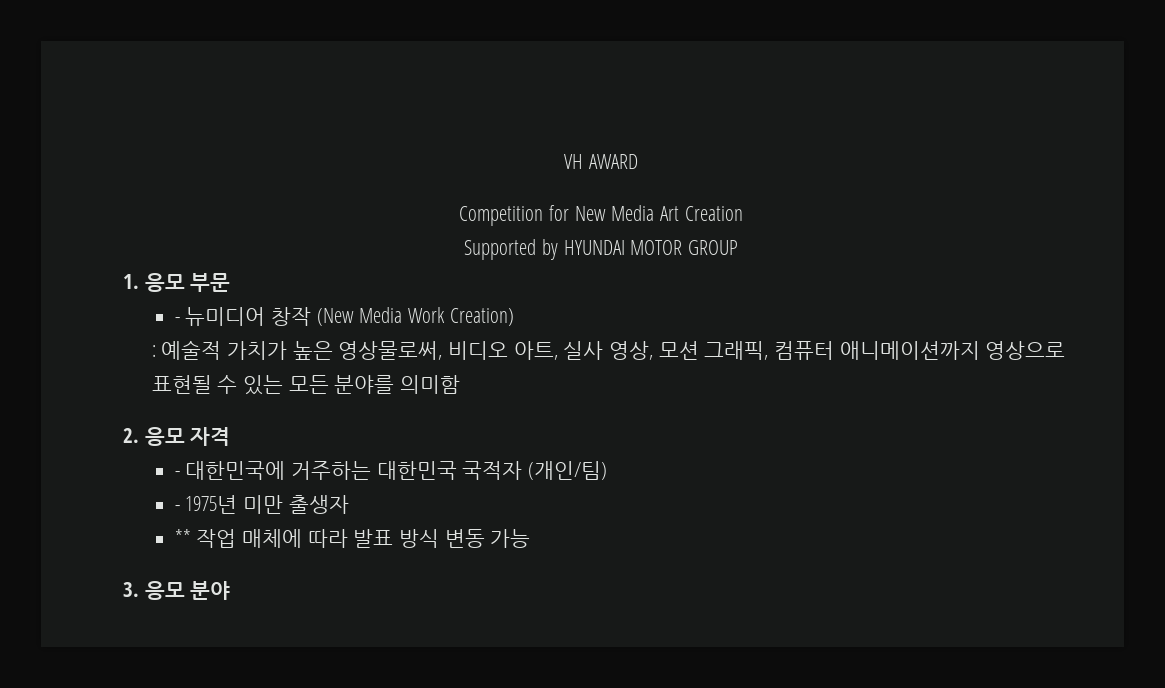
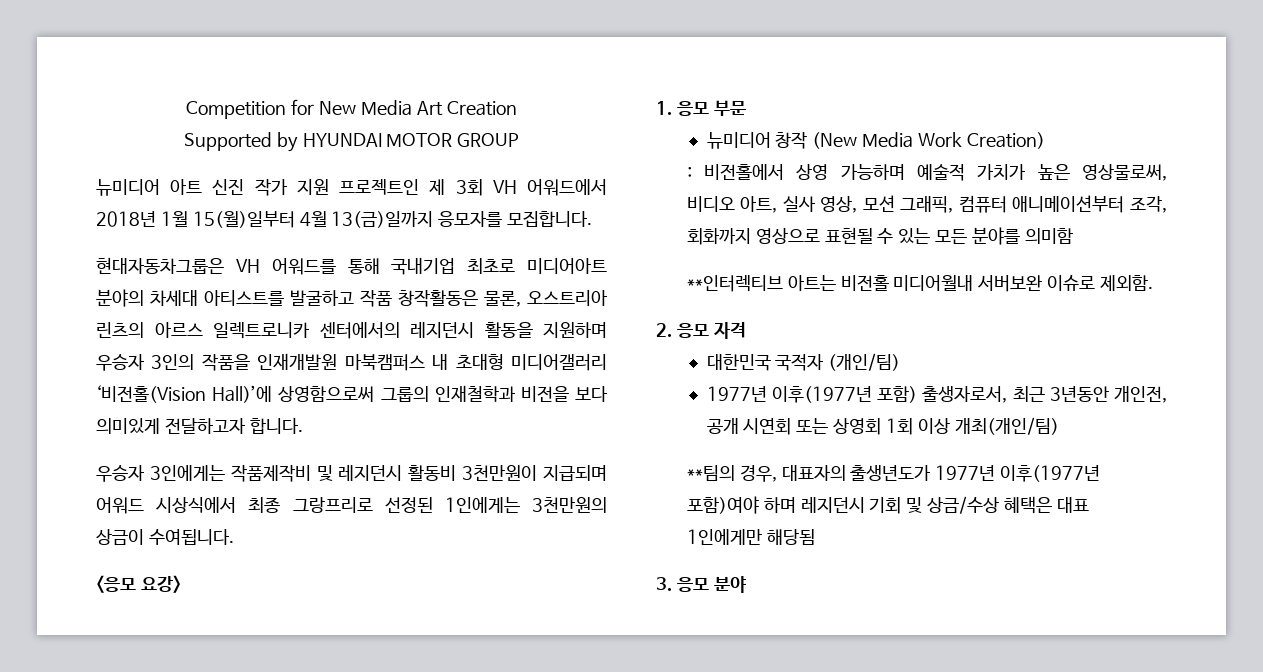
[564,154,638,169] VH AWARD // -> (186, 110) none
(738, 247) none -> [96,178,607,196] [96,211,593,228] [96,257,607,275] [96,289,608,307] [96,322,607,339] [96,353,608,371] [96,385,609,403] [96,418,303,434] [96,464,607,482] [96,497,608,514] [96,529,234,545] [96,575,181,593] // 뉴미디어 아트 신진 작가 지원 프로젝트인 제 3회 VH 어워드에서 2018년 1월 15(월)일부터 4월 13(금)일까지 응모자를 모집합니다. // 현대자동차그룹은 VH 어워드를 통해 국내기업 최초로 미디어아트 분야의 차세대 아티스트를 발굴하고 작품 창작활동은 물론, 오스트리아 린츠의 아르스 일렉트로니카 센터에서의 레지던시 활동을 지원하며 우승자 3인의 작품을 인재개발원 마북캠퍼스 내 초대형 미디어갤러리 ‘비전홀(Vision Hall)’에 상영함으로써 그룹의 인재철학과 비전을 보다 의미있게 전달하고자 합니다. // 우승자 3인에게는 작품제작비 및 레지던시 활동비 3천만원이 지급되며 어워드 시상식에서 최종 그랑프리로 선정된 1인에게는 3천만원의 상금이 수여됩니다. // <응모 요강>
[174,317,180,323] - -> (746, 108) none
(156, 351) none -> [704,164,905,180] 비전홀에서 상영 가능하며
[839,341,980,360] 애니메이션까지 -> [1012,195,1167,213] [686,227,751,245] 애니메이션부터 조각, 회화까지
(460, 384) none -> [686,275,1153,292] // **인터렉티브 아트는 비전홀 미디어월내 서버보완 이슈로 제외함.
[174,461,371,480] - 대한민국에 거주하는 -> (746, 330) none
[174,495,349,514] [174,529,531,548] - 1975년 미만 출생자 // ** 작업 매체에 따라 발표 방식 변동 가능 -> [706,386,1167,403] [706,417,1059,435] [686,465,1101,482] [686,496,1089,514] [686,529,815,545] 1977년 이후(1977년 포함) 출생자로서, 최근 3년동안 개인전, 공개 시연회 또는 상영회 1회 이상 개최(개인/팀) // **팀의 경우, 대표자의 출생년도가 1977년 이후(1977년 포함)여야 하며 레지던시 기회 및 상금/수상 혜택은 대표 1인에게만 해당됨

